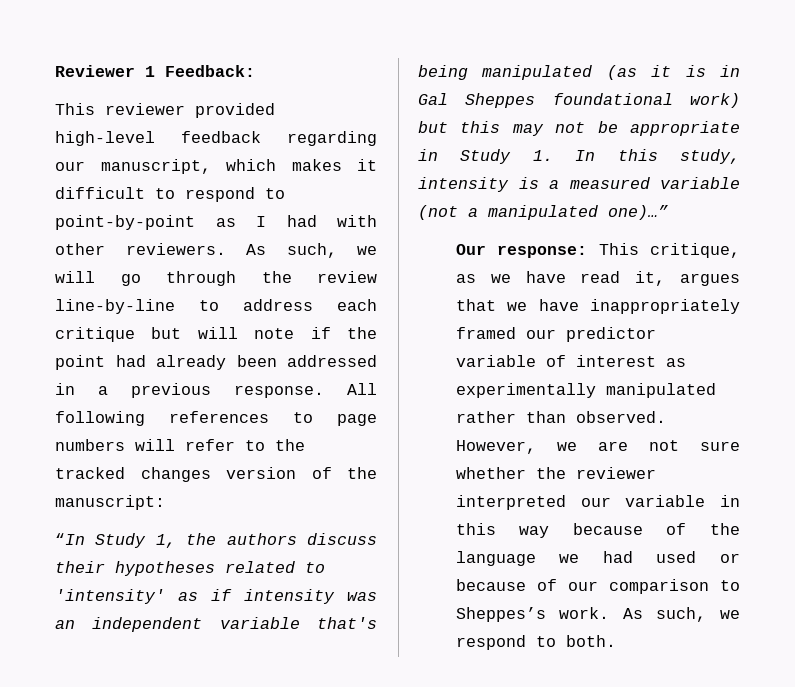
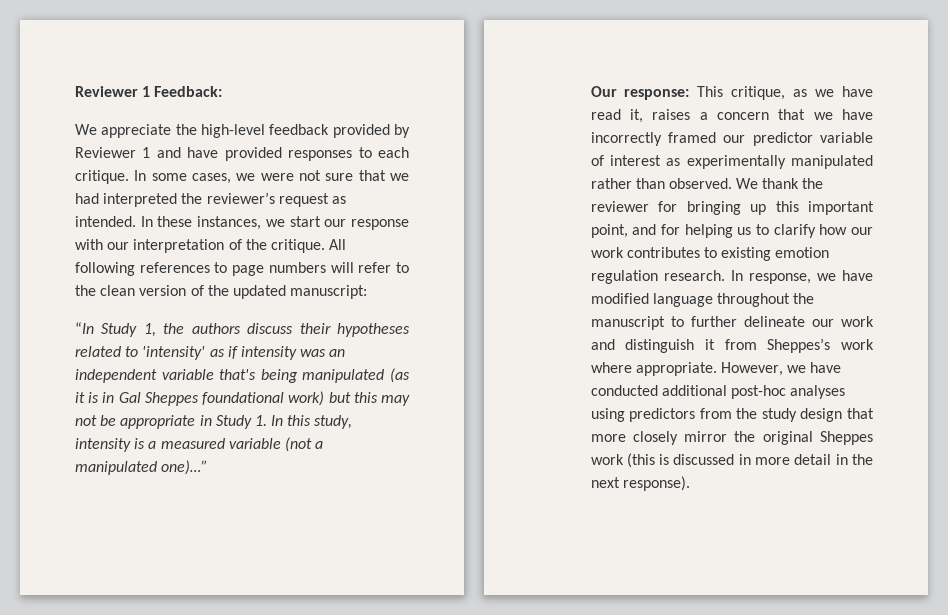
[55,103,275,118] [55,131,377,146] [55,159,377,174] [55,187,285,202] [55,215,377,230] [55,243,377,258] [55,271,377,286] [55,299,377,314] [55,327,377,342] [55,355,377,370] [55,383,324,398] This reviewer provided high-level feedback regarding our manuscript, which makes it difficult to respond to point-by-point as I had with other reviewers. As such, we will go through the review line-by-line to address each critique but will note if the point had already been addressed in a previous response. -> [75,124,410,138] [75,147,409,161] [75,170,409,184] [75,192,346,207] [75,216,409,230] [75,239,325,253] We appreciate the high-level feedback provided by Reviewer 1 and have provided responses to each critique. In some cases, we were not sure that we had interpreted the reviewer’s request as intended. In these instances, we start our response with our interpretation of the critique.
[55,467,211,482] tracked changes -> [100,285,136,296] clean
(377, 473) none -> [232,285,286,299] updated
[680,273,740,286] argues -> [652,109,769,120] raises a concern
[590,299,740,314] inappropriately -> [590,132,662,146] incorrectly
[455,440,740,454] [455,467,656,479] [455,495,740,510] [455,523,740,538] [455,551,740,566] [455,579,740,594] [455,607,740,622] [455,635,616,650] However, we are not sure whether the reviewer interpreted our variable in this way because of the language we had used or because of our comparison to Sheppes’s work. As such, we respond to both. -> [736,178,824,189] [590,201,874,215] [590,224,873,238] [590,247,830,261] [590,270,873,284] [590,293,815,307] [590,316,874,330] [590,338,874,353] [590,362,842,376] [590,385,846,399] [590,408,874,422] [590,431,873,445] [590,453,873,468] [590,476,690,491] We thank the reviewer for bringing up this important point, and for helping us to clarify how our work contributes to existing emotion regulation research. In response, we have modified language throughout the manuscript to further delineate our work and distinguish it from Sheppes’s work where appropriate. However, we have conducted additional post-hoc analyses using predictors from the study design that more closely mirror the original Sheppes work (this is discussed in more detail in the next response).

